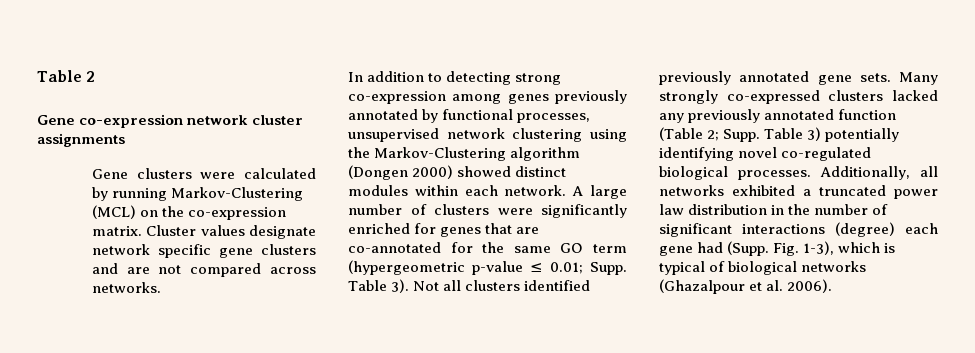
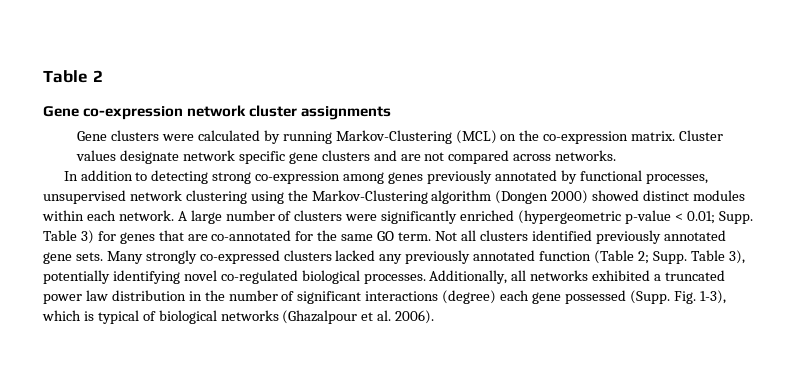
(410, 228) none -> [518,210,753,224] [43,230,94,244] (hypergeometric p-value < 0.01; Supp. Table 3)
[593,244,627,253] [348,260,627,275] [348,279,410,293] term (hypergeometric p-value ≤ 0.01; Supp. Table 3). -> [398,232,432,241] term.
[807,127,822,141] 3) -> [728,250,745,264] 3),
[697,242,724,253] had -> [564,290,626,304] possessed

